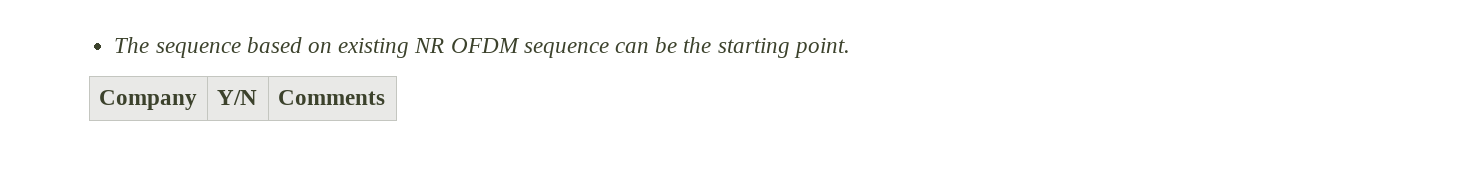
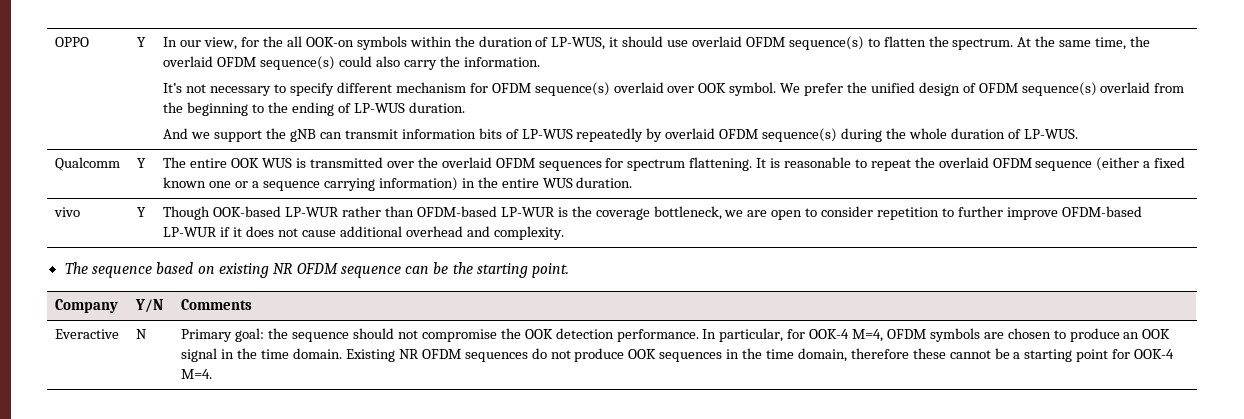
(114, 45) none -> [55,37,90,47] [137,37,147,47] [163,36,1151,50] [163,56,540,70] [163,82,1185,96] [163,102,465,116] [163,128,1078,142] [55,157,121,171] [137,158,147,168] [163,157,1186,171] [163,177,633,191] [54,207,81,217] [137,207,147,217] [163,206,1142,220] [163,226,564,240] OPPO | Y | In our view, for the all OOK-on symbols within the duration of LP-WUS, it should use overlaid OFDM sequence(s) to flatten the spectrum. At the same time, the overlaid OFDM sequence(s) could also carry the information. // It’s not necessary to specify different mechanism for OFDM sequence(s) overlaid over OOK symbol. We prefer the unified design of OFDM sequence(s) overlaid from the beginning to the ending of LP-WUS duration. // And we support the gNB can transmit information bits of LP-WUS repeatedly by overlaid OFDM sequence(s) during the whole duration of LP-WUS. // Qualcomm | Y | The entire OOK WUS is transmitted over the overlaid OFDM sequences for spectrum flattening. It is reasonable to repeat the overlaid OFDM sequence (either a fixed known one or a sequence carrying information) in the entire WUS duration. // vivo | Y | Though OOK-based LP-WUR rather than OFDM-based LP-WUR is the coverage bottleneck, we are open to consider repetition to further improve OFDM-based LP-WUR if it does not cause additional overhead and complexity. //
(385, 97) none -> [55,329,120,339] [136,329,148,339] [181,328,1171,342] [181,348,1175,362] [181,369,213,379] // Everactive | N | Primary goal: the sequence should not compromise the OOK detection performance. In particular, for OOK-4 M=4, OFDM symbols are chosen to produce an OOK signal in the time domain. Existing NR OFDM sequences do not produce OOK sequences in the time domain, therefore these cannot be a starting point for OOK-4 M=4.

